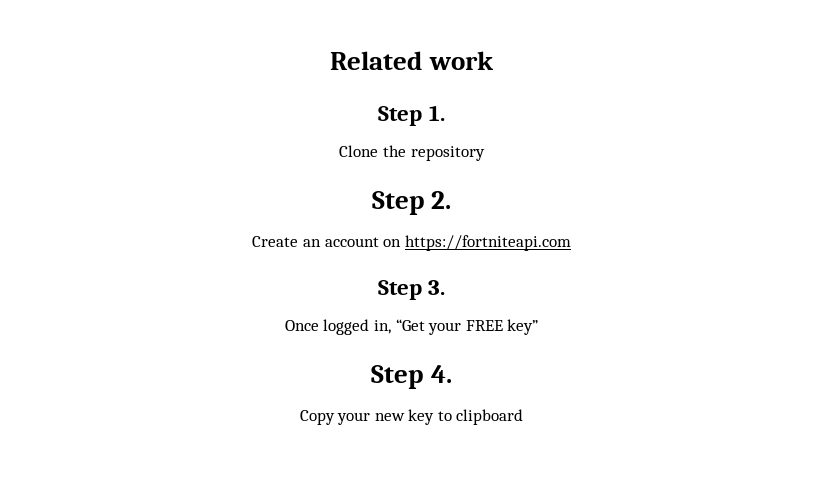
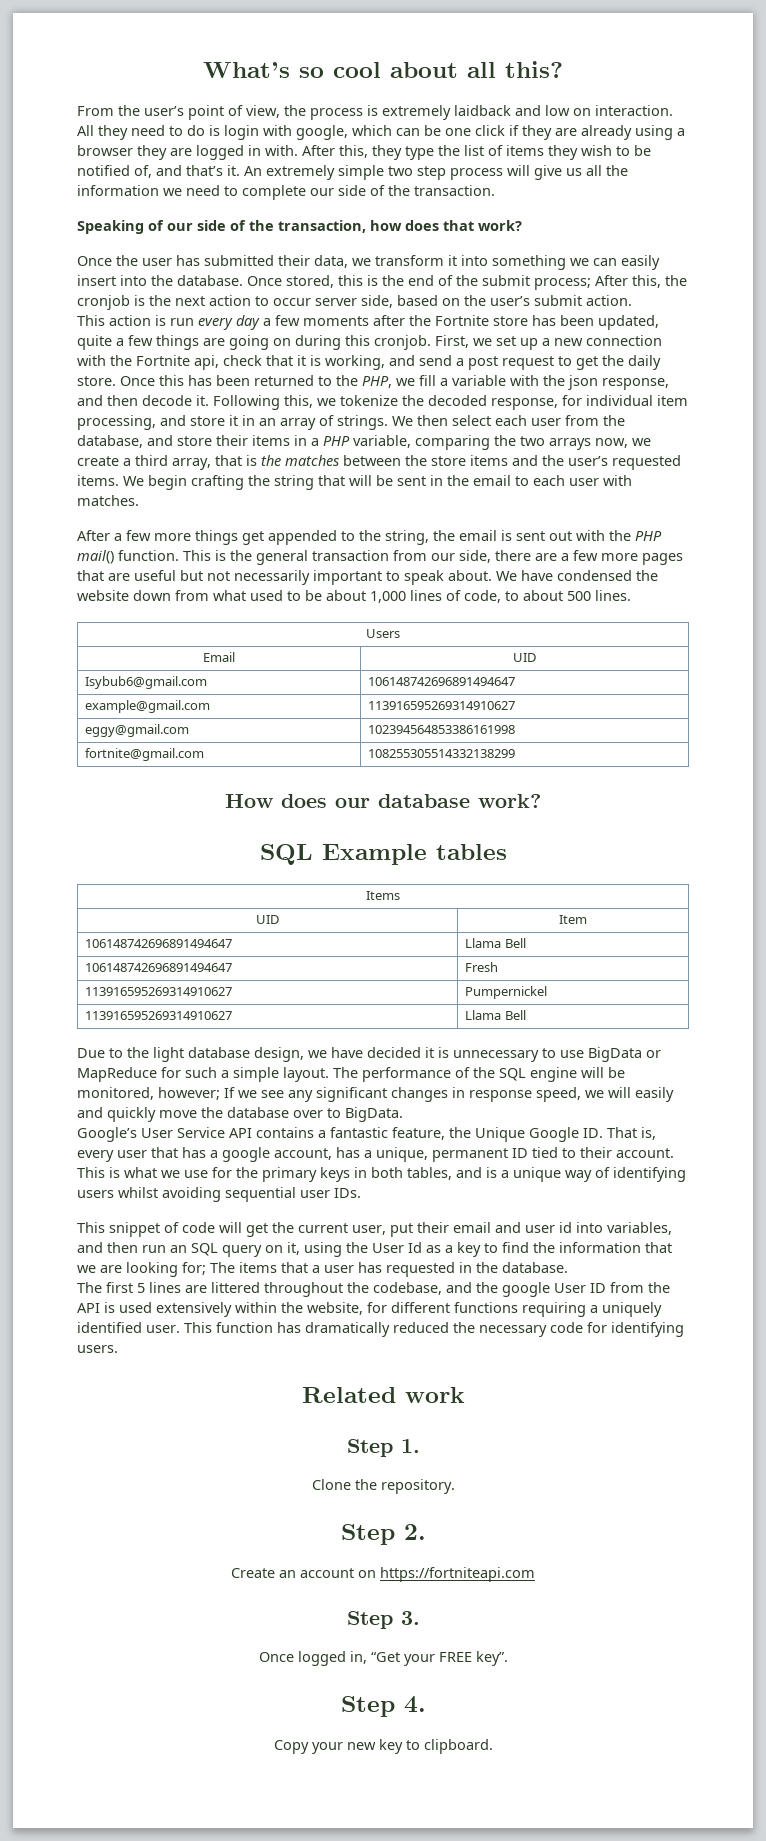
(330, 60) none -> [203,61,563,78] [77,105,673,120] [77,125,685,140] [77,145,651,160] [77,165,628,180] [77,185,495,200] [77,220,522,234] [77,255,660,270] [77,275,687,290] [77,295,632,310] [77,315,659,330] [77,335,662,350] [77,355,661,370] [77,375,669,390] [77,395,688,410] [77,415,625,430] [77,435,651,450] [77,455,681,470] [77,475,632,490] [77,495,139,506] [77,530,662,545] [77,550,683,565] [77,570,658,585] [77,590,631,603] [366,629,400,638] [203,652,235,662] [513,653,536,662] [85,676,208,689] [368,677,516,686] [85,700,211,713] [368,701,516,710] [85,724,190,737] [368,725,516,734] [85,748,205,761] [368,749,516,758] [225,794,541,808] [259,844,507,865] [366,891,400,900] [256,915,279,924] [559,915,587,924] [85,939,233,948] [465,938,526,948] [85,963,233,972] [465,962,499,972] [85,987,233,996] [465,986,548,999] [85,1011,233,1020] [465,1010,526,1020] [77,1047,661,1062] [77,1067,625,1082] [77,1087,674,1102] [77,1107,403,1122] [77,1127,656,1142] [77,1147,674,1162] [77,1167,686,1182] [77,1187,361,1202] [77,1222,672,1237] [77,1242,672,1257] [77,1262,568,1277] [77,1282,670,1297] [77,1302,662,1317] [77,1322,684,1337] [77,1345,118,1353] What’s so cool about all this? // From the user’s point of view, the process is extremely laidback and low on interaction. All they need to do is login with google, which can be one click if they are already using a browser they are logged in with. After this, they type the list of items they wish to be notified of, and that’s it. An extremely simple two step process will give us all the information we need to complete our side of the transaction. // Speaking of our side of the transaction, how does that work? // Once the user has submitted their data, we transform it into something we can easily insert into the database. Once stored, this is the end of the submit process; After this, the cronjob is the next action to occur server side, based on the user’s submit action. // This action is run every day a few moments after the Fortnite store has been updated, quite a few things are going on during this cronjob. First, we set up a new connection with the Fortnite api, check that it is working, and send a post request to get the daily store. Once this has been returned to the PHP, we fill a variable with the json response, and then decode it. Following this, we tokenize the decoded response, for individual item processing, and store it in an array of strings. We then select each user from the database, and store their items in a PHP variable, comparing the two arrays now, we create a third array, that is the matches between the store items and the user’s requested items. We begin crafting the string that will be sent in the email to each user with matches. // After a few more things get appended to the string, the email is sent out with the PHP mail() function. This is the general transaction from our side, there are a few more pages that are useful but not necessarily important to speak about. We have condensed the website down from what used to be about 1,000 lines of code, to about 500 lines. // Users // Email | UID // Isybub6@gmail.com | 106148742696891494647 // example@gmail.com | 113916595269314910627 // eggy@gmail.com | 102394564853386161998 // fortnite@gmail.com | 108255305514332138299 // How does our database work? // SQL Example tables // Items // UID | Item // 106148742696891494647 | Llama Bell // 106148742696891494647 | Fresh // 113916595269314910627 | Pumpernickel // 113916595269314910627 | Llama Bell // Due to the light database design, we have decided it is unnecessary to use BigData or MapReduce for such a simple layout. The performance of the SQL engine will be monitored, however; If we see any significant changes in response speed, we will easily and quickly move the database over to BigData. // Google’s User Service API contains a fantastic feature, the Unique Google ID. That is, every user that has a google account, has a unique, permanent ID tied to their account. This is what we use for the primary keys in both tables, and is a unique way of identifying users whilst avoiding sequential user IDs. // This snippet of code will get the current user, put their email and user id into variables, and then run an SQL query on it, using the User Id as a key to find the information that we are looking for; The items that a user has requested in the database. // The first 5 lines are littered throughout the codebase, and the google User ID from the API is used extensively within the website, for different functions requiring a uniquely identified user. This function has dramatically reduced the necessary code for identifying users. //
[410,146,485,161] repository -> [380,1479,455,1494] repository.
[507,319,539,335] key” -> [475,1651,508,1666] key”.
[456,409,524,425] clipboard -> [423,1739,493,1754] clipboard.

